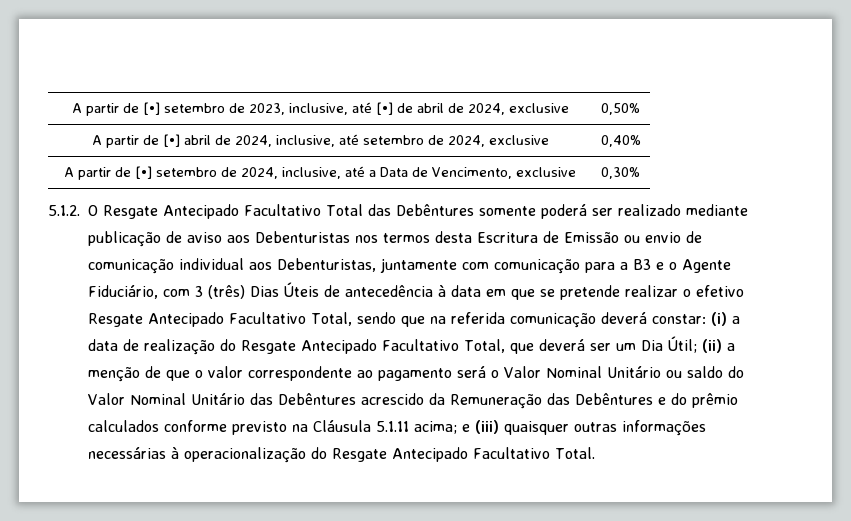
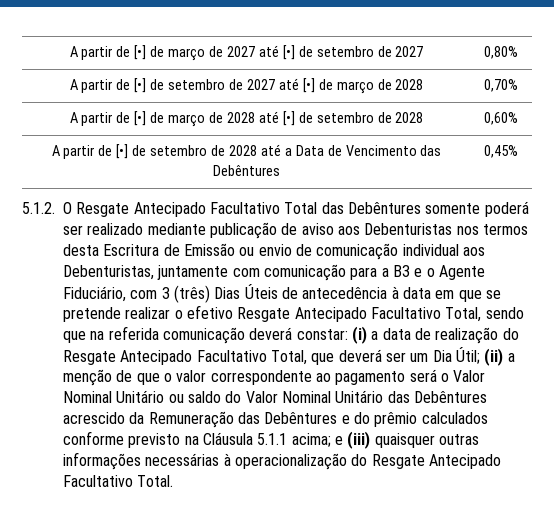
[71,102,569,116] [601,103,640,115] [91,134,549,148] [600,135,641,147] [64,166,576,180] [601,167,640,179] A partir de [•] setembro de 2023, inclusive, até [•] de abril de 2024, exclusive | 0,50% // A partir de [•] abril de 2024, inclusive, até setembro de 2024, exclusive | 0,40% // A partir de [•] setembro de 2024, inclusive, até a Data de Vencimento, exclusive | 0,30% -> [69,45,424,61] [484,46,518,59] [69,78,424,94] [484,79,518,92] [69,111,424,127] [484,112,518,125] [51,144,442,159] [213,165,280,176] [484,145,518,158] A partir de [•] de março de 2027 até [•] de setembro de 2027 | 0,80% // A partir de [•] de setembro de 2027 até [•] de março de 2028 | 0,70% // A partir de [•] de março de 2028 até [•] de setembro de 2028 | 0,60% // A partir de [•] de setembro de 2028 até a Data de Vencimento das Debêntures | 0,45%
[376,421,409,432] 5.1.11 -> [257,433,288,445] 5.1.1

